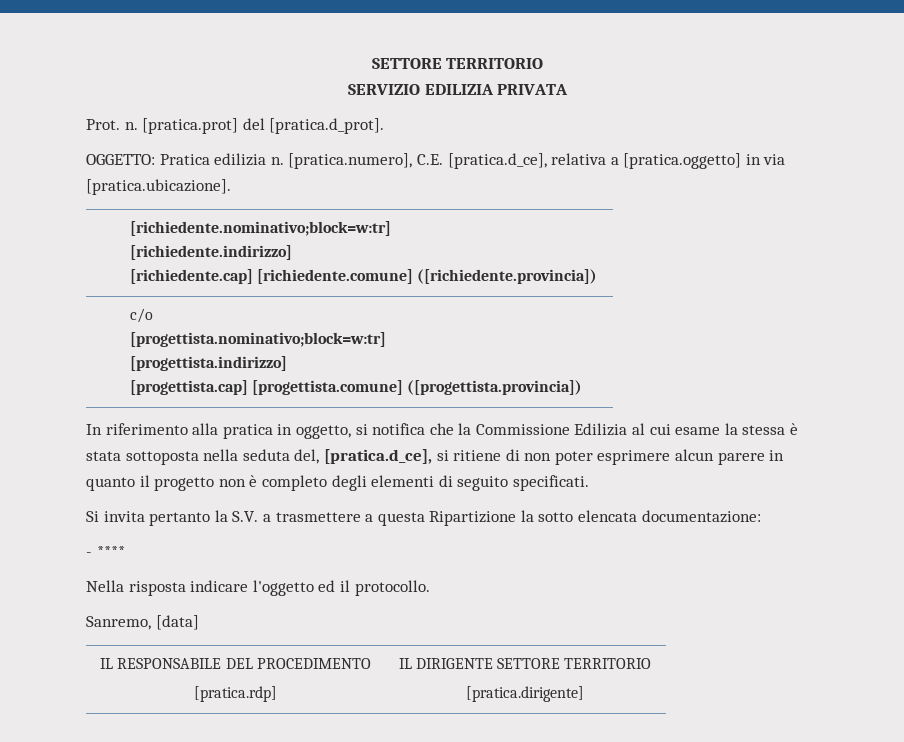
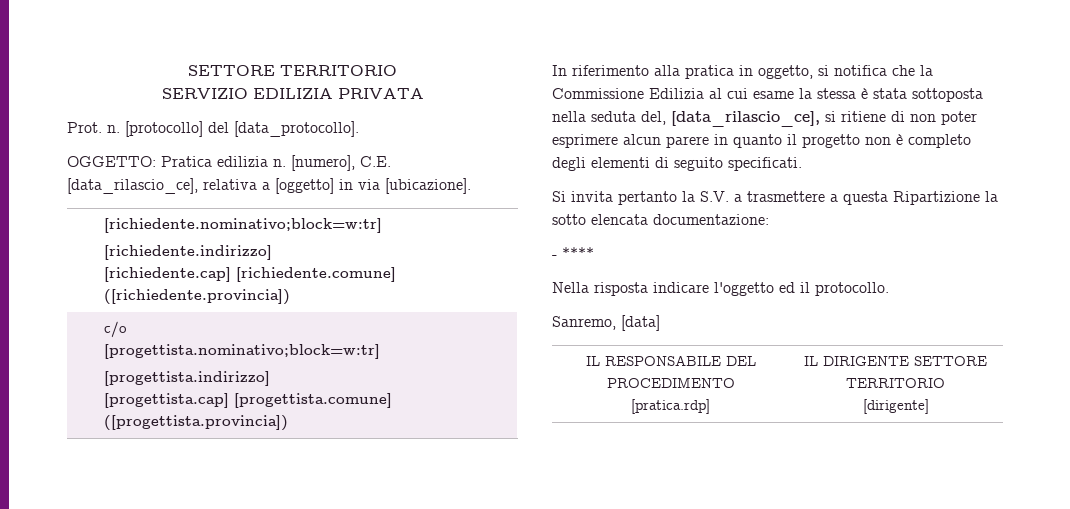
[142,118,385,134] [pratica.prot] del [pratica.d_prot]. -> [125,121,359,137] [protocollo] del [data_protocollo].
[288,153,547,169] [pratica.numero], C.E. [pratica.d_ce], -> [291,155,391,171] [67,178,198,194] [numero], C.E. [data_rilascio_ce],
[623,153,742,169] [pratica.oggetto] -> [275,178,334,194] [oggetto]
[86,179,231,195] [pratica.ubicazione]. -> [385,178,471,194] [ubicazione].
[323,449,432,464] [pratica.d_ce], -> [671,111,820,127] [data_rilascio_ce],
[466,686,584,702] [pratica.dirigente] -> [862,399,929,414] [dirigente]

